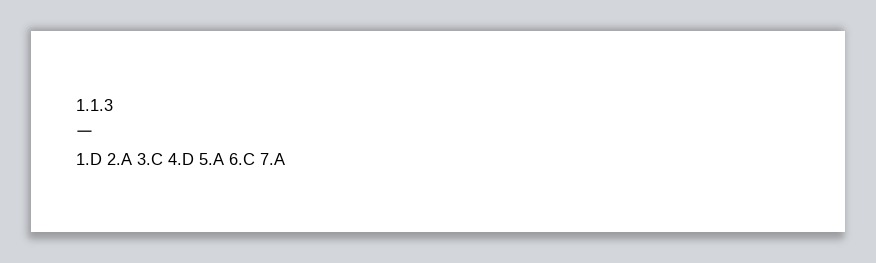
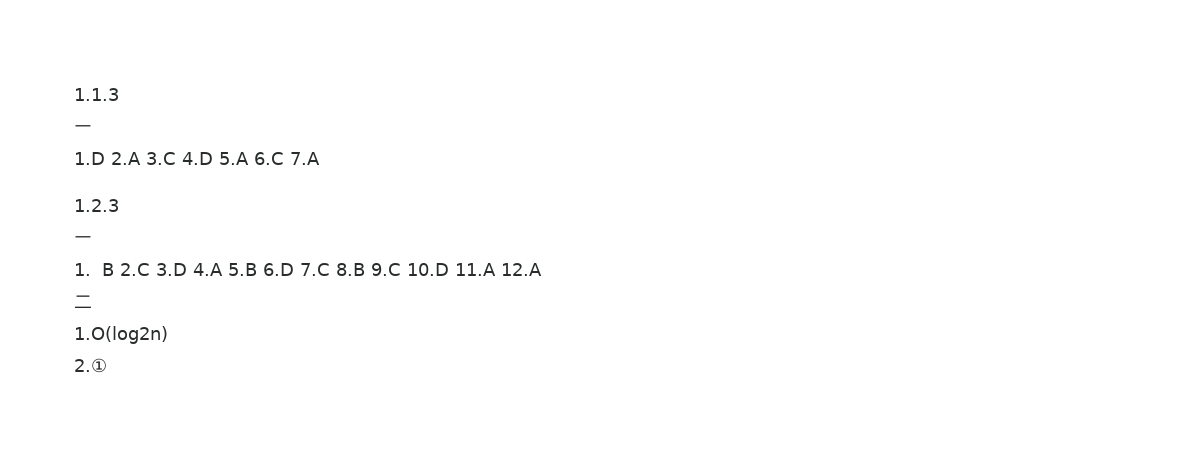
(285, 159) none -> [74,199,119,212] [74,236,92,244] [74,263,543,276] [74,295,92,308] [74,326,168,344] [74,358,107,373] // 1.2.3 // 一 // 1. B 2.C 3.D 4.A 5.B 6.D 7.C 8.B 9.C 10.D 11.A 12.A // 二 // 1.O(log2n) // 2.①

